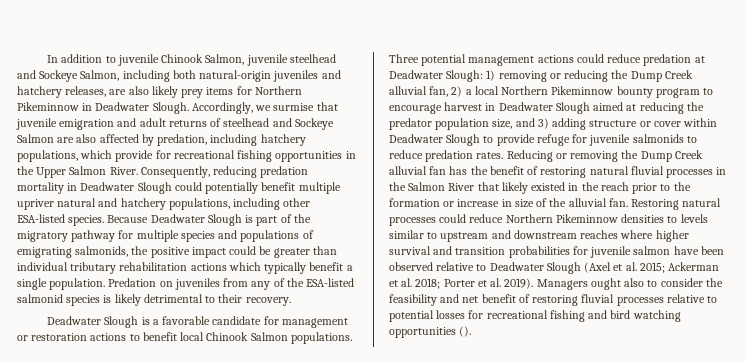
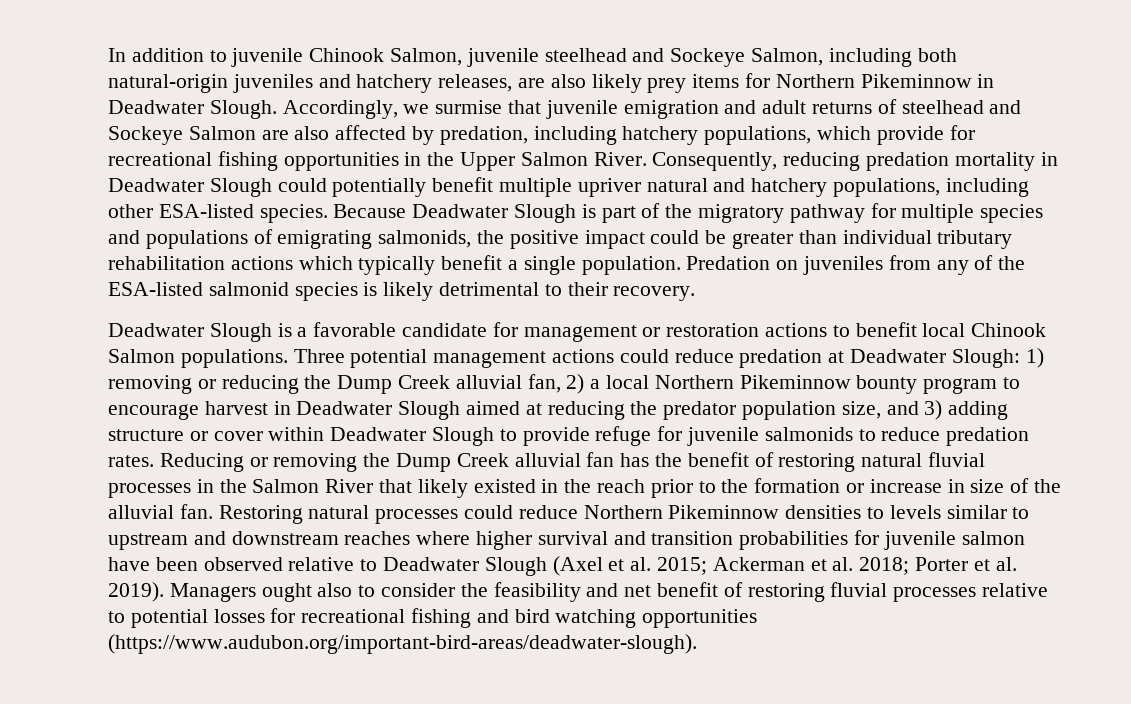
[459,326,472,337] (). -> [108,634,697,654] (https://www.audubon.org/important-bird-areas/deadwater-slough).

